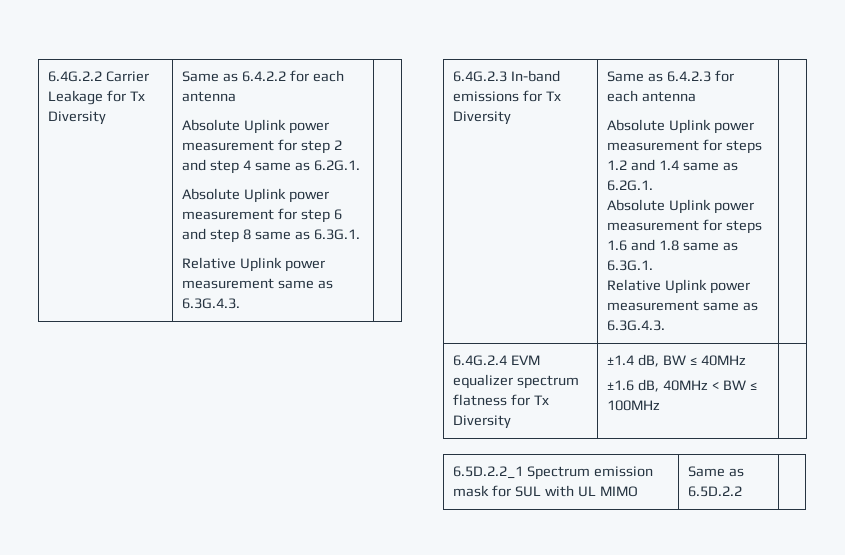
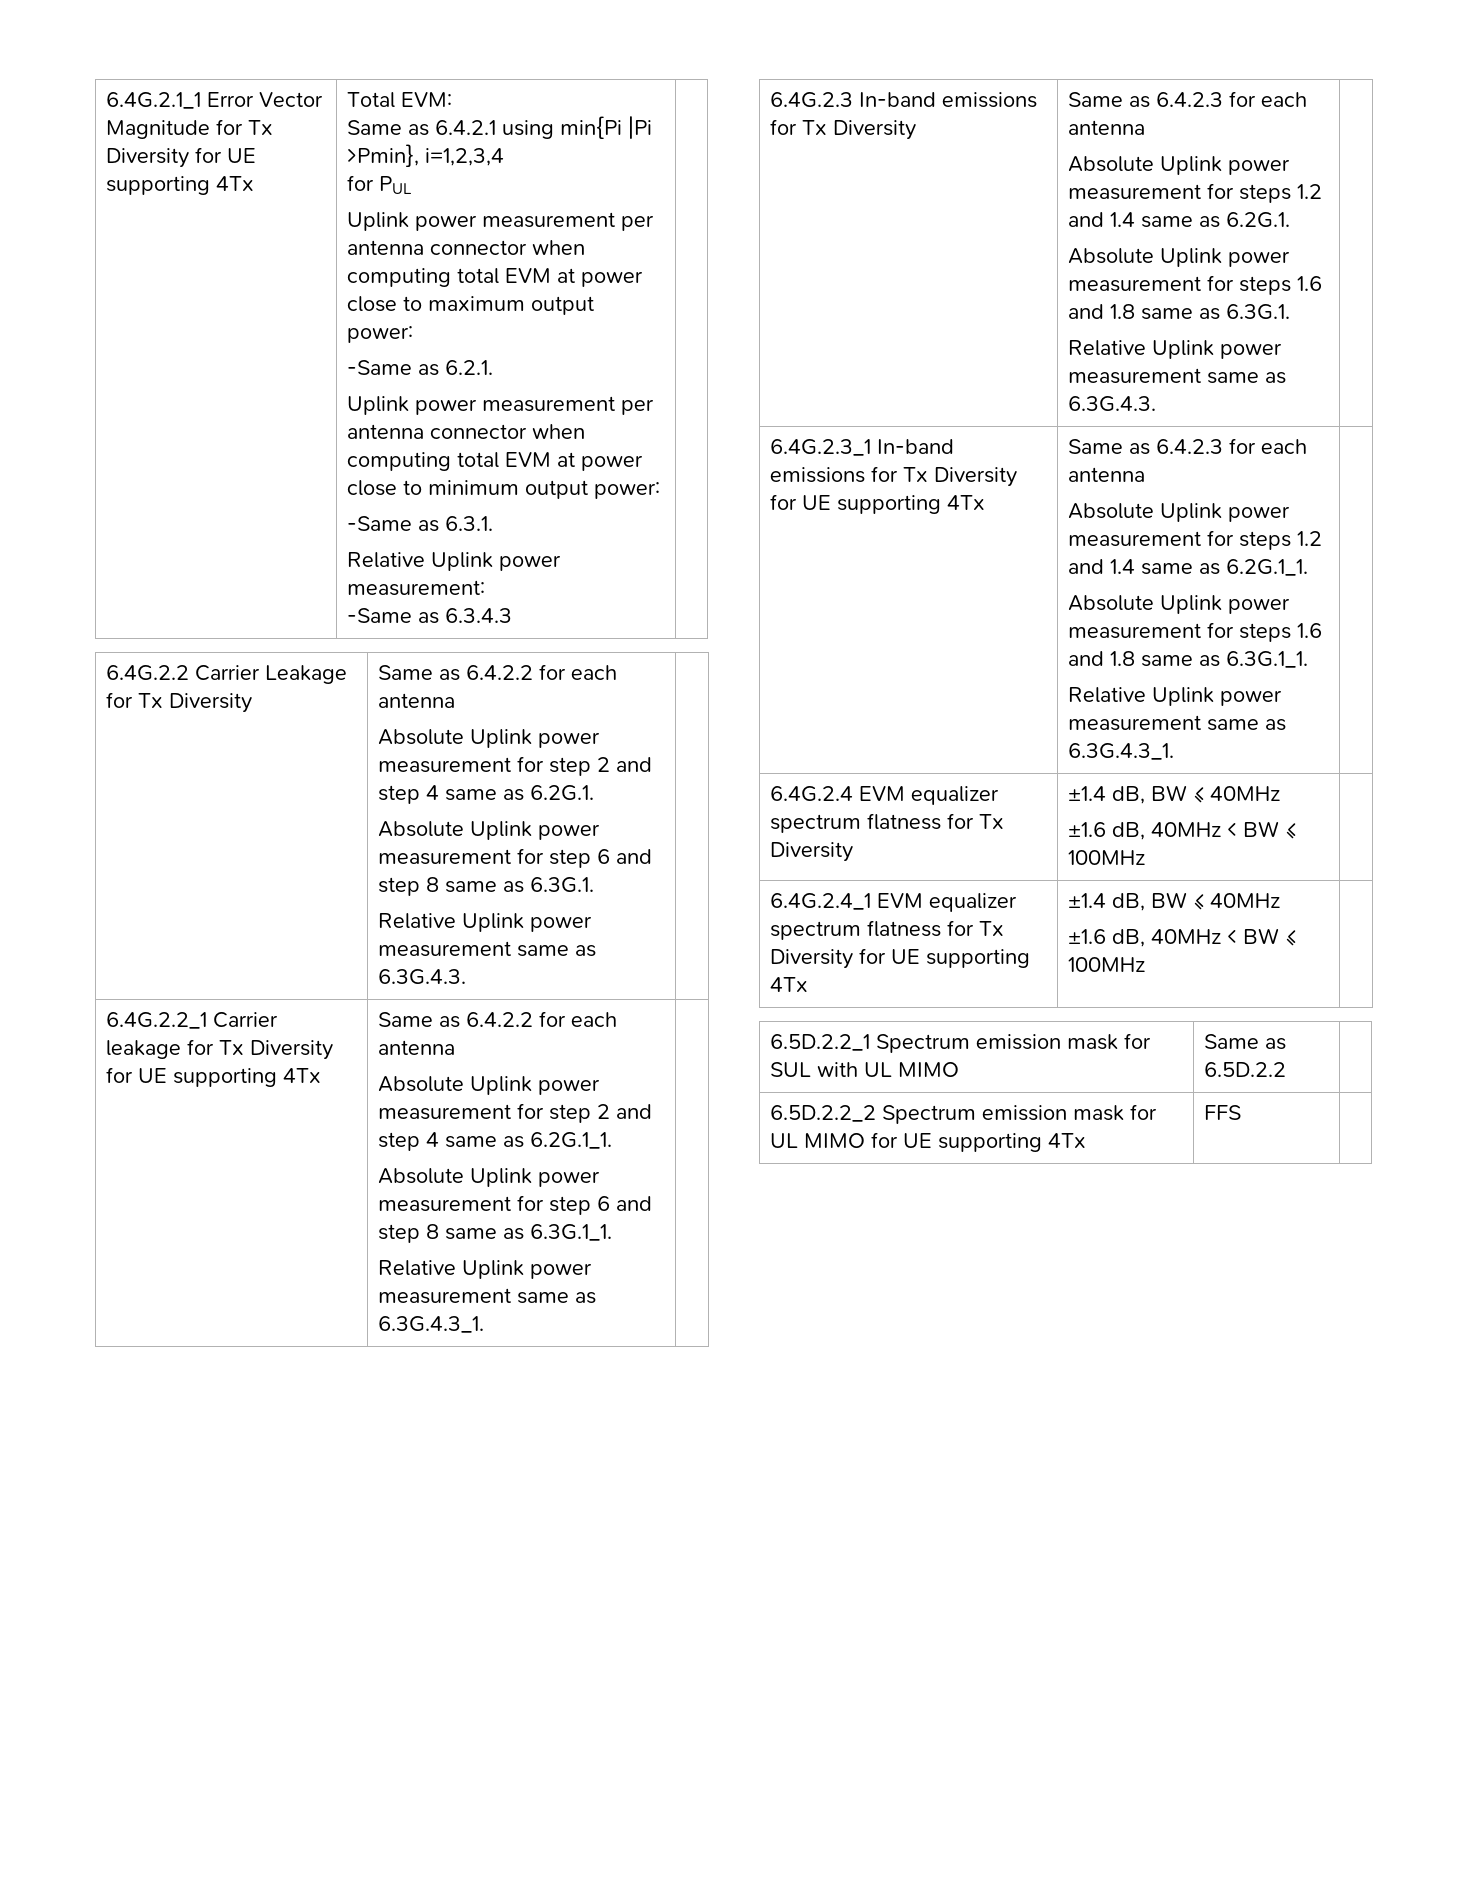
(48, 76) none -> [105,92,323,109] [105,119,273,139] [105,147,256,168] [105,176,254,195] [346,92,452,108] [346,116,652,139] [346,144,504,167] [346,175,412,194] [346,212,654,231] [346,240,585,255] [346,268,643,287] [346,296,594,315] [346,326,413,343] [346,360,493,376] [346,396,654,415] [346,424,585,439] [346,452,643,471] [346,480,660,499] [346,516,493,532] [346,552,561,571] [346,580,485,596] [346,608,512,624] 6.4G.2.1_1 Error Vector Magnitude for Tx Diversity for UE supporting 4Tx | Total EVM: // Same as 6.4.2.1 using min{Pi |Pi >Pmin}, i=1,2,3,4 // for PUL // Uplink power measurement per antenna connector when computing total EVM at power close to maximum output power: // -Same as 6.2.1. // Uplink power measurement per antenna connector when computing total EVM at power close to minimum output power: // -Same as 6.3.1. // Relative Uplink power measurement: // -Same as 6.3.4.3 | //
(241, 303) none -> [105,1012,278,1029] [105,1039,333,1060] [105,1067,321,1087] [377,1011,617,1028] [377,1040,455,1055] [377,1076,600,1095] [377,1103,652,1123] [377,1132,612,1151] [377,1168,600,1187] [377,1195,652,1215] [377,1224,612,1243] [377,1260,592,1279] [377,1288,596,1304] [377,1316,484,1333] // 6.4G.2.2_1 Carrier leakage for Tx Diversity for UE supporting 4Tx | Same as 6.4.2.2 for each antenna // Absolute Uplink power measurement for step 2 and step 4 same as 6.2G.1_1. // Absolute Uplink power measurement for step 6 and step 8 same as 6.3G.1_1. // Relative Uplink power measurement same as 6.3G.4.3_1. |
(666, 325) none -> [769,439,954,456] [769,466,1017,487] [769,494,985,514] [1067,438,1307,455] [1067,467,1145,482] [1067,503,1290,522] [1067,530,1322,550] [1067,559,1308,576] [1067,595,1290,614] [1067,622,1322,642] [1067,651,1308,668] [1067,687,1282,706] [1067,715,1286,731] [1067,743,1174,760] // 6.4G.2.3_1 In-band emissions for Tx Diversity for UE supporting 4Tx | Same as 6.4.2.3 for each antenna // Absolute Uplink power measurement for steps 1.2 and 1.4 same as 6.2G.1_1. // Absolute Uplink power measurement for steps 1.6 and 1.8 same as 6.3G.1_1. // Relative Uplink power measurement same as 6.3G.4.3_1. |
(661, 405) none -> [769,893,1017,912] [769,920,1004,940] [769,948,1030,969] [769,977,808,992] [1067,892,1280,911] [1067,928,1296,947] [1067,957,1145,972] // 6.4G.2.4_1 EVM equalizer spectrum flatness for Tx Diversity for UE supporting 4Tx | ±1.4 dB, BW ≤ 40MHz // ±1.6 dB, 40MHz < BW ≤ 100MHz |
(743, 491) none -> [769,1104,1157,1124] [769,1132,1086,1152] [1203,1105,1241,1120] // 6.5D.2.2_2 Spectrum emission mask for UL MIMO for UE supporting 4Tx | FFS |

